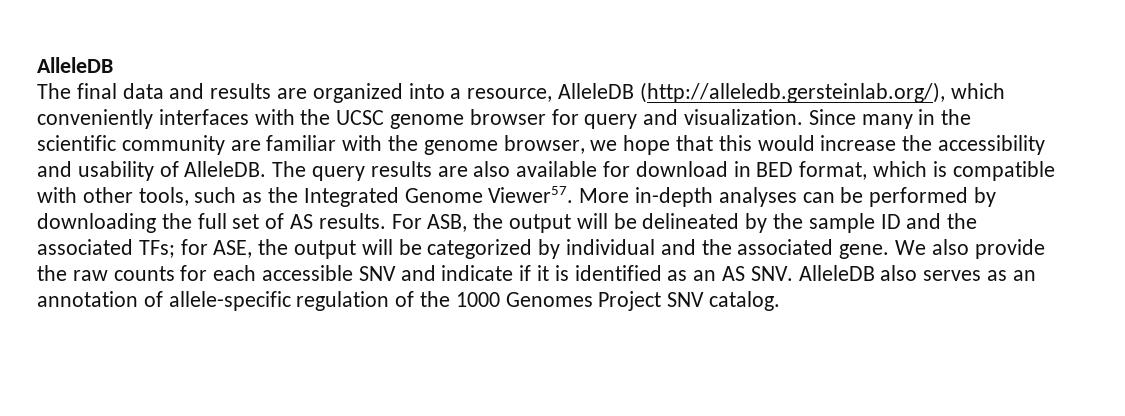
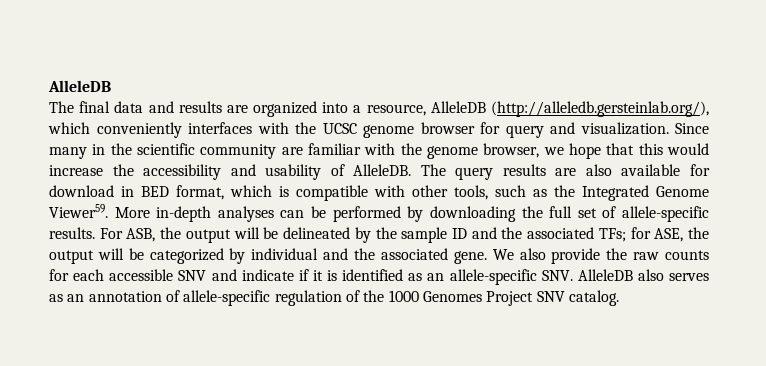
[488,186,574,203] Viewer57. -> [49,204,108,218] Viewer59.
[290,214,314,229] AS -> [622,206,710,222] allele-specific
[722,266,746,281] AS -> [449,269,537,285] allele-specific

